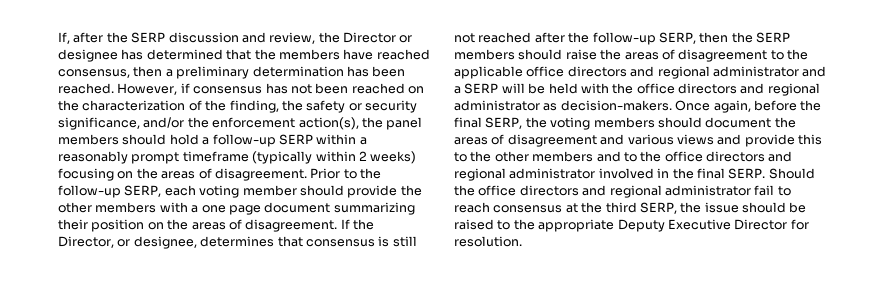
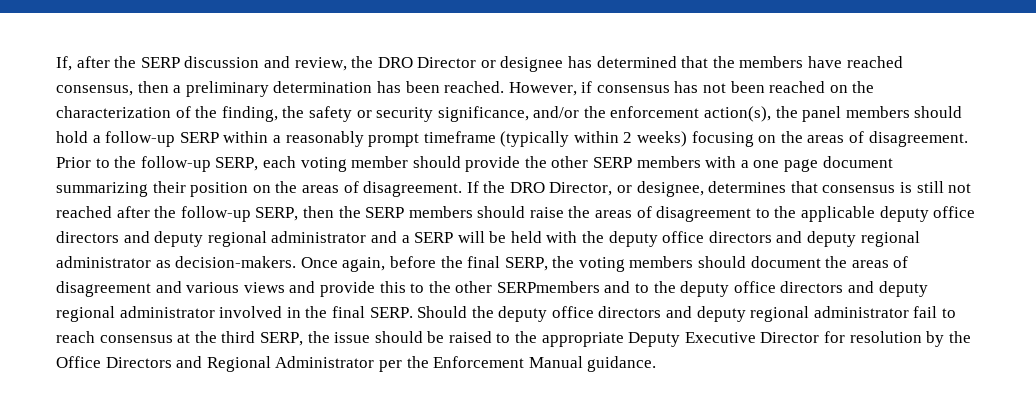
(340, 37) none -> [377,57,413,68] DRO
(92, 207) none -> [593,157,633,168] SERP
(374, 224) none -> [509,182,545,193] DRO
[526,66,655,77] office directors and -> [879,206,976,222] [56,231,204,247] deputy office directors and deputy
[636,83,765,94] office directors and -> [608,231,857,247] deputy office directors and deputy
[532,151,594,162] members -> [496,281,600,293] SERPmembers
[664,151,793,162] office directors and -> [680,281,928,297] deputy office directors and deputy
[478,185,607,196] office directors and -> [498,306,746,322] deputy office directors and deputy
[454,236,522,247] resolution. -> [849,331,971,347] [56,356,657,372] resolution by the Office Directors and Regional Administrator per the Enforcement Manual guidance.

